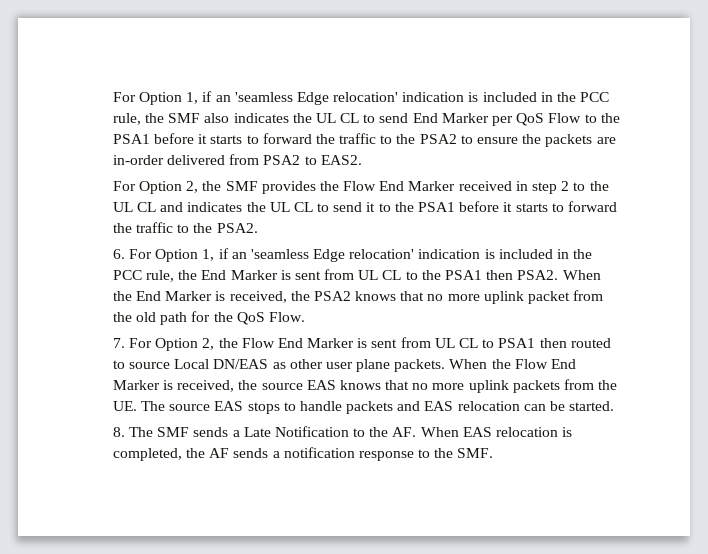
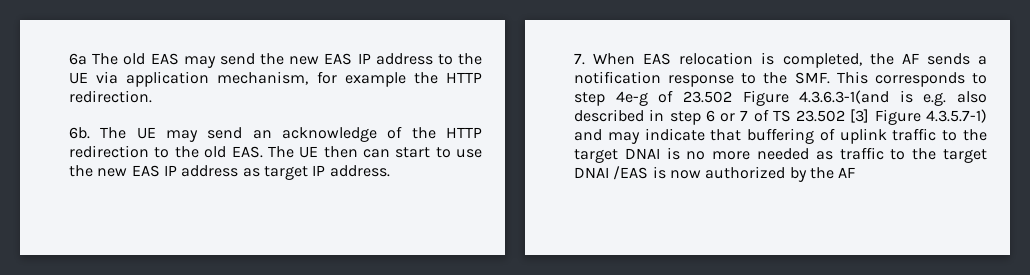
[112,91,610,105] [112,113,620,126] [112,133,616,147] [112,154,362,165] [112,181,609,194] [112,201,617,212] [112,222,258,233] [112,248,593,262] [112,269,601,282] [112,290,604,304] [112,311,305,325] [112,337,611,351] [112,359,577,372] [112,379,618,393] [112,401,615,414] [112,426,417,437] For Option 1, if an 'seamless Edge relocation' indication is included in the PCC rule, the SMF also indicates the UL CL to send End Marker per QoS Flow to the PSA1 before it starts to forward the traffic to the PSA2 to ensure the packets are in-order delivered from PSA2 to EAS2. // For Option 2, the SMF provides the Flow End Marker received in step 2 to the UL CL and indicates the UL CL to send it to the PSA1 before it starts to forward the traffic to the PSA2. // 6. For Option 1, if an 'seamless Edge relocation' indication is included in the PCC rule, the End Marker is sent from UL CL to the PSA1 then PSA2. When the End Marker is received, the PSA2 knows that no more uplink packet from the old path for the QoS Flow. // 7. For Option 2, the Flow End Marker is sent from UL CL to PSA1 then routed to source Local DN/EAS as other user plane packets. When the Flow End Marker is received, the source EAS knows that no more uplink packets from the UE. The source EAS stops to handle packets and EAS relocation can be started. // 8. The SMF sends a Late Notification to the AF. -> [69,53,482,68] [69,71,482,87] [69,90,153,103] [69,126,482,142] [69,145,482,158] [69,165,390,180] [574,53,586,65] 6a The old EAS may send the new EAS IP address to the UE via application mechanism, for example the HTTP redirection. // 6b. The UE may send an acknowledge of the HTTP redirection to the old EAS. The UE then can start to use the new EAS IP address as target IP address. // 7.
(494, 453) none -> [836,71,987,87] [574,90,988,106] [574,109,987,125] [574,128,987,144] [574,147,988,163] [574,166,856,182] This corresponds to step 4e-g of 23.502 Figure 4.3.6.3-1(and is e.g. also described in step 6 or 7 of TS 23.502 [3] Figure 4.3.5.7-1) and may indicate that buffering of uplink traffic to the target DNAI is no more needed as traffic to the target DNAI /EAS is now authorized by the AF

